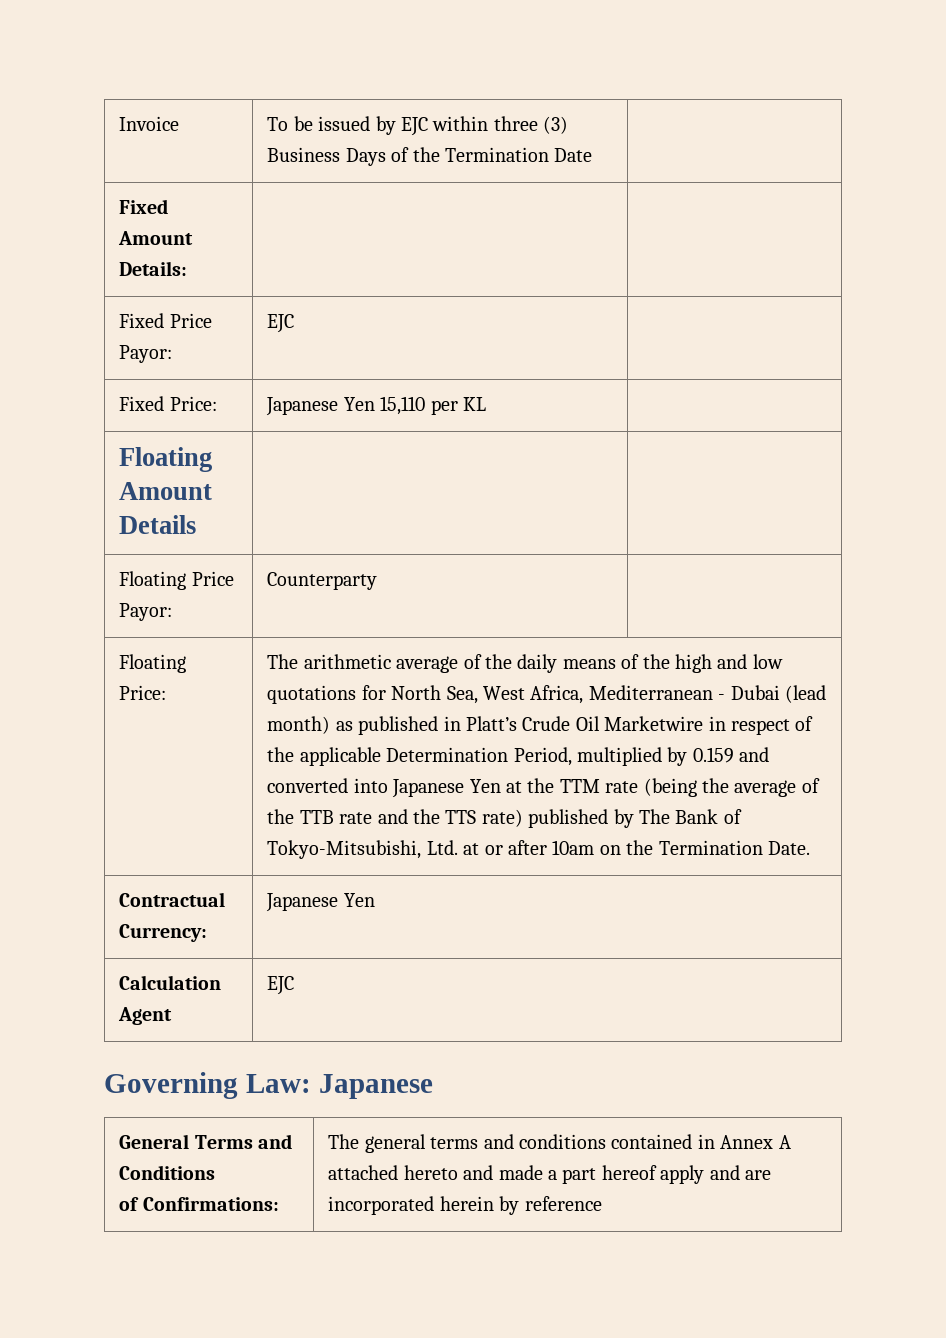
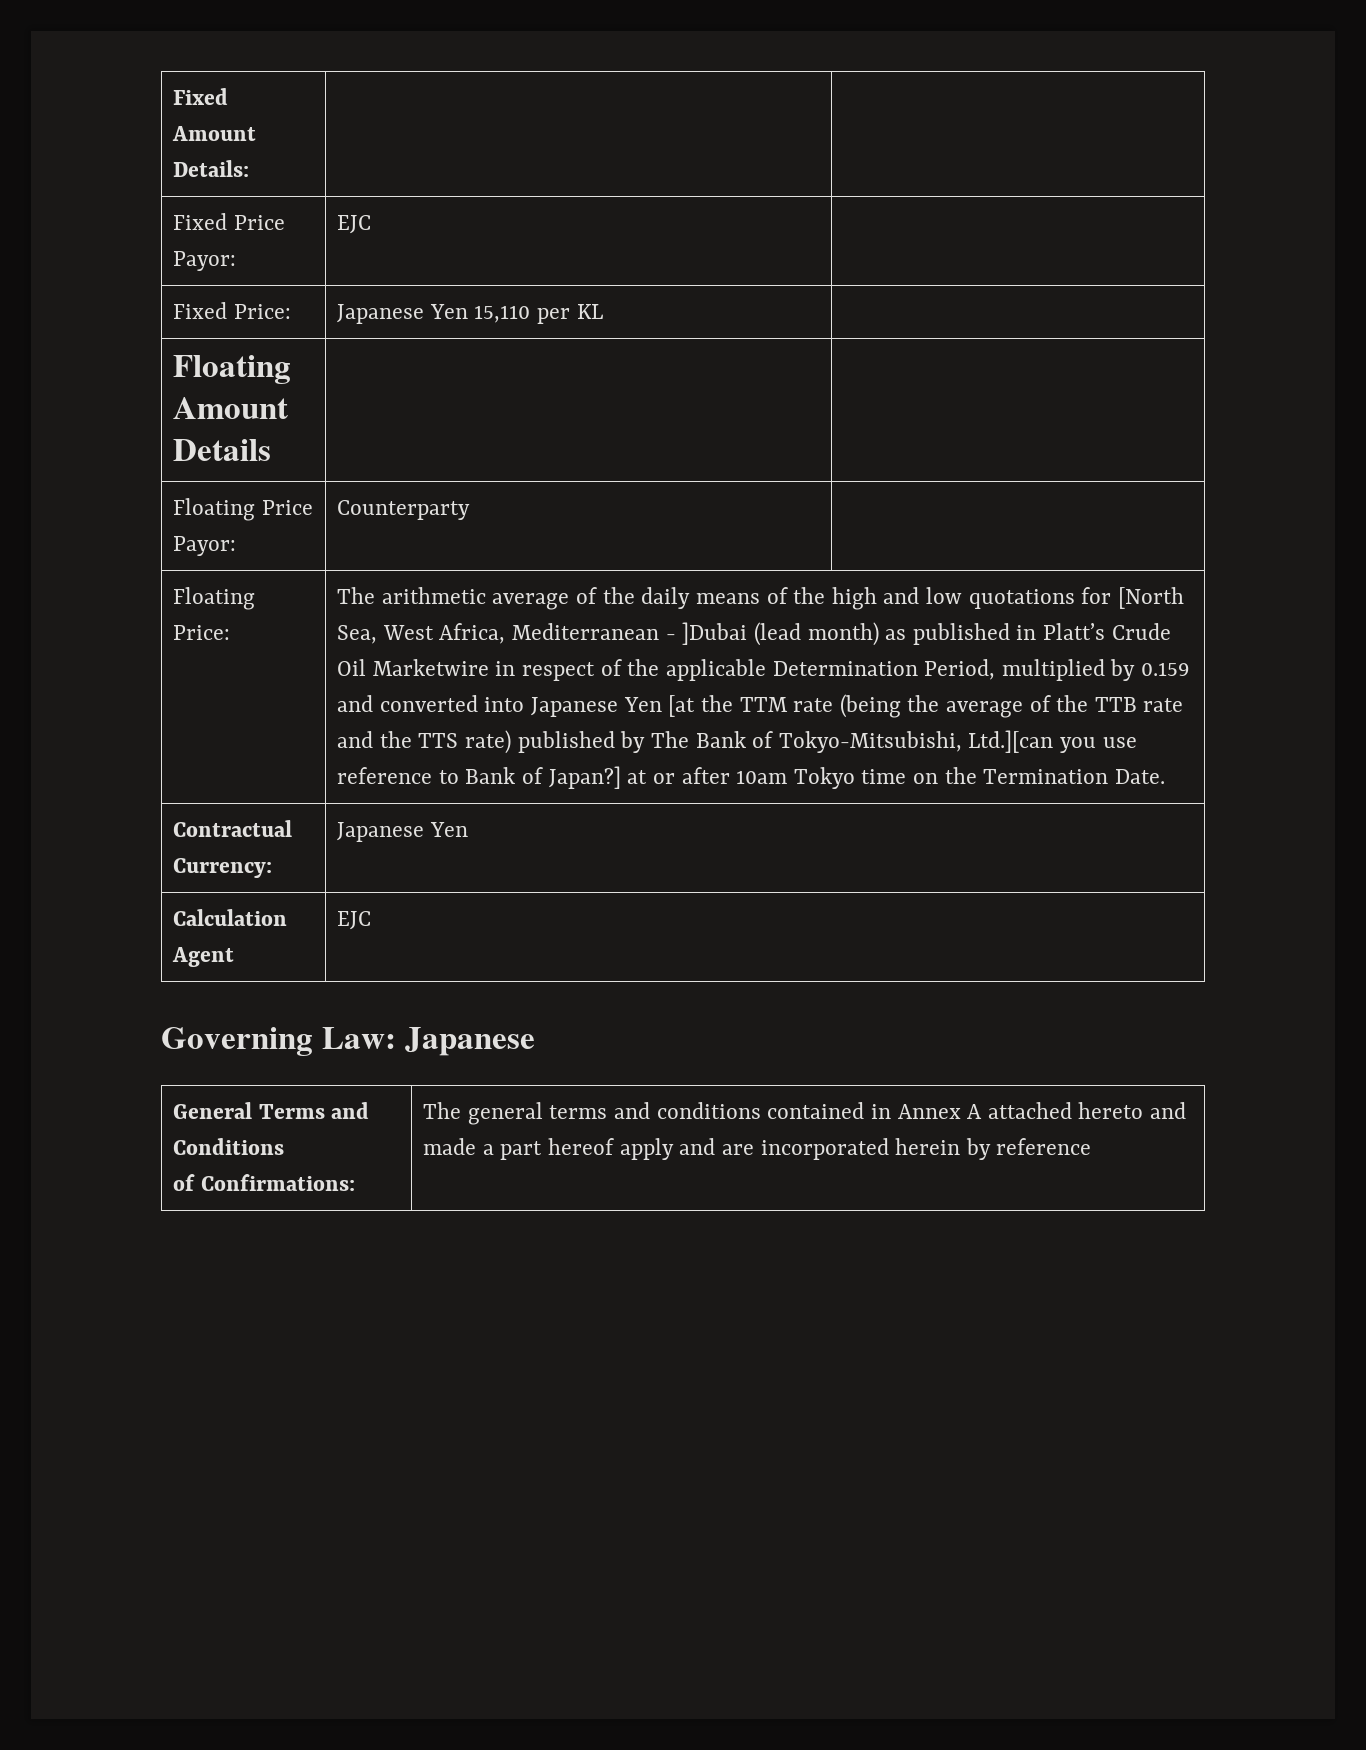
[119,116,180,131] [267,116,569,136] [267,147,593,166] Invoice | To be issued by EJC within three (3) Business Days of the Termination Date | // -> (173, 96) none
[391,685,442,700] North -> [1117,587,1184,609] [North
[730,685,780,700] Dubai -> [682,622,748,645] ]Dubai
[505,781,522,793] at -> [668,695,696,717] [at
[426,840,458,855] Ltd. -> [968,730,1137,753] [337,766,621,789] Ltd.][can you use reference to Bank of Japan?]
(595, 847) none -> [793,767,907,789] Tokyo time

